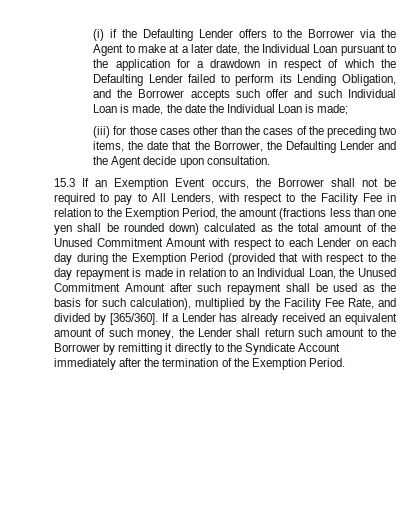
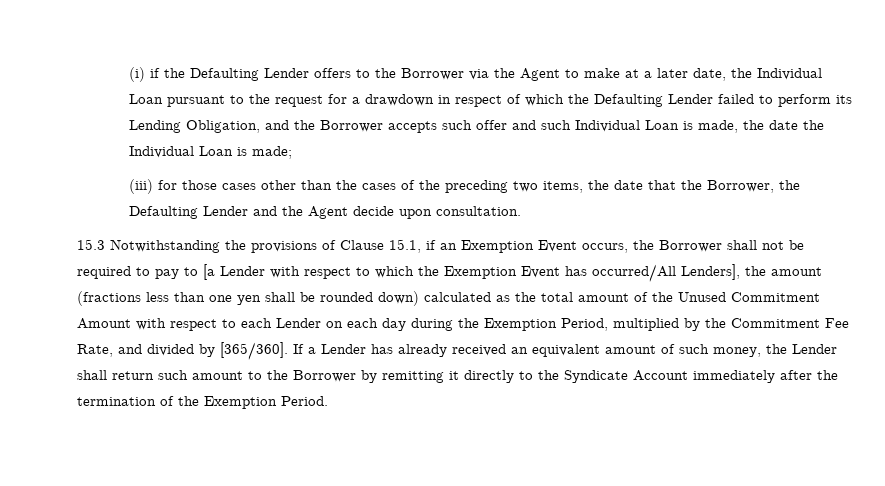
[115,59,170,71] application -> [275,95,324,107] request
[82,178,90,187] If -> [110,239,437,253] Notwithstanding the provisions of Clause 15.1, if
[151,193,396,205] [54,208,218,220] All Lenders, with respect to the Facility Fee in relation to the Exemption Period, -> [203,264,741,282] [a Lender with respect to which the Exemption Event has occurred/All Lenders],
[190,253,396,265] [54,268,396,280] [54,283,396,295] [54,298,192,310] Period (provided that with respect to the day repayment is made in relation to an Individual Loan, the Unused Commitment Amount after such repayment shall be used as the basis for such calculation), -> [561,318,609,331] Period,
[283,298,321,310] Facility -> [731,318,821,328] Commitment

